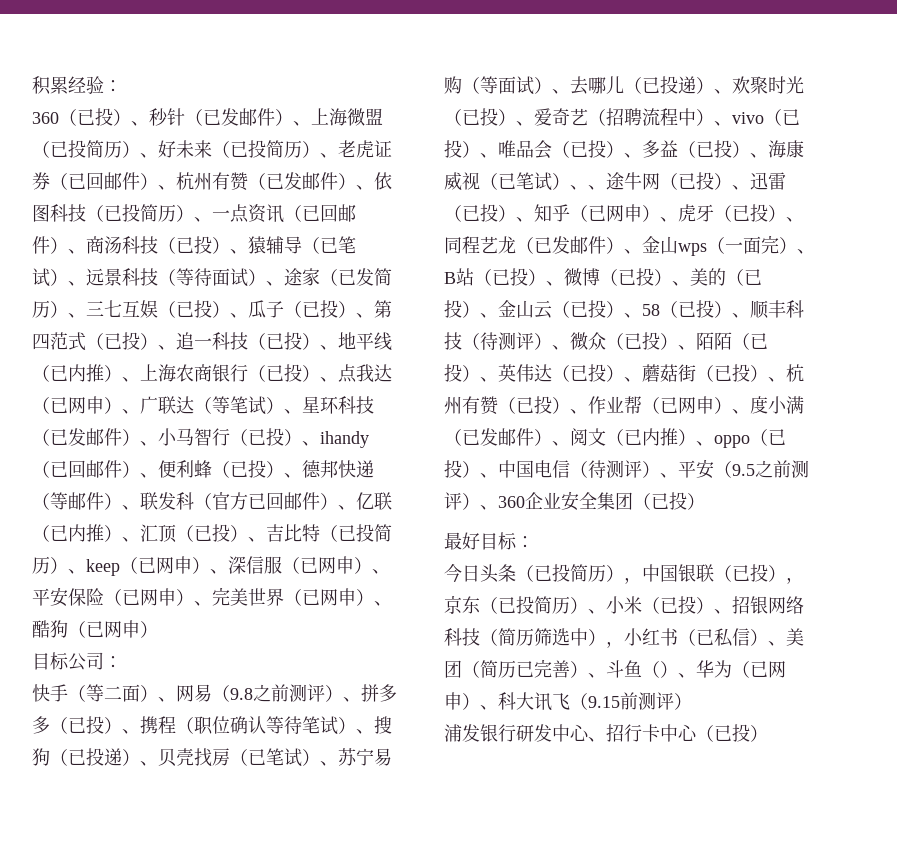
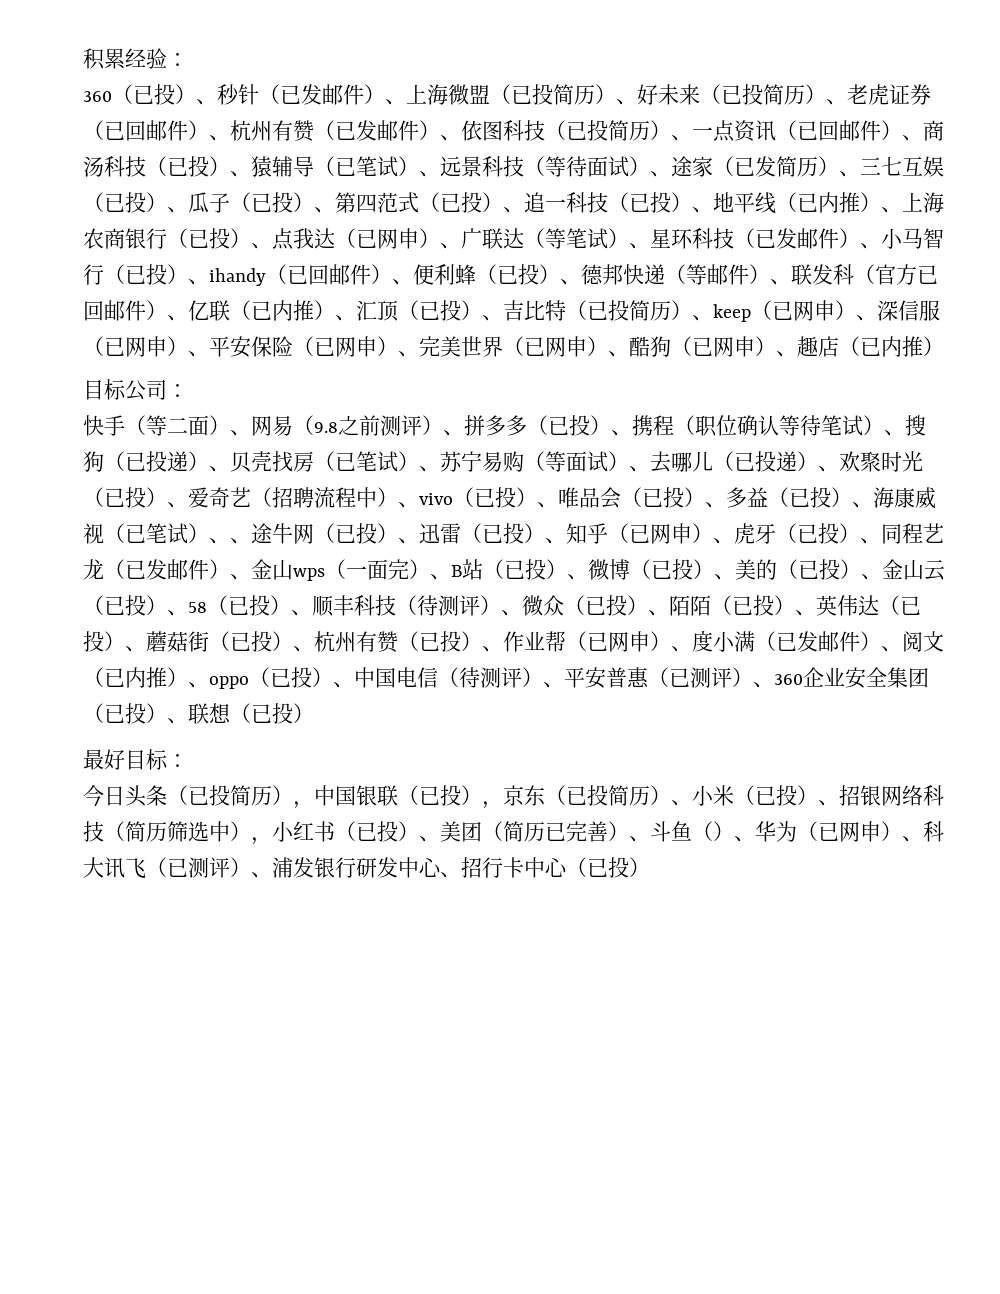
(158, 629) none -> [776,336,944,357] 、趣店（已内推）
[714,460,791,478] （9.5之前 -> [606,667,690,688] 普惠（已
(705, 501) none -> [167,703,314,724] 、联想（已投）
[714,628,750,647] 私信 -> [377,821,398,842] 投
[588,692,692,710] 9.15前测评） // -> [167,857,272,878] 已测评）、

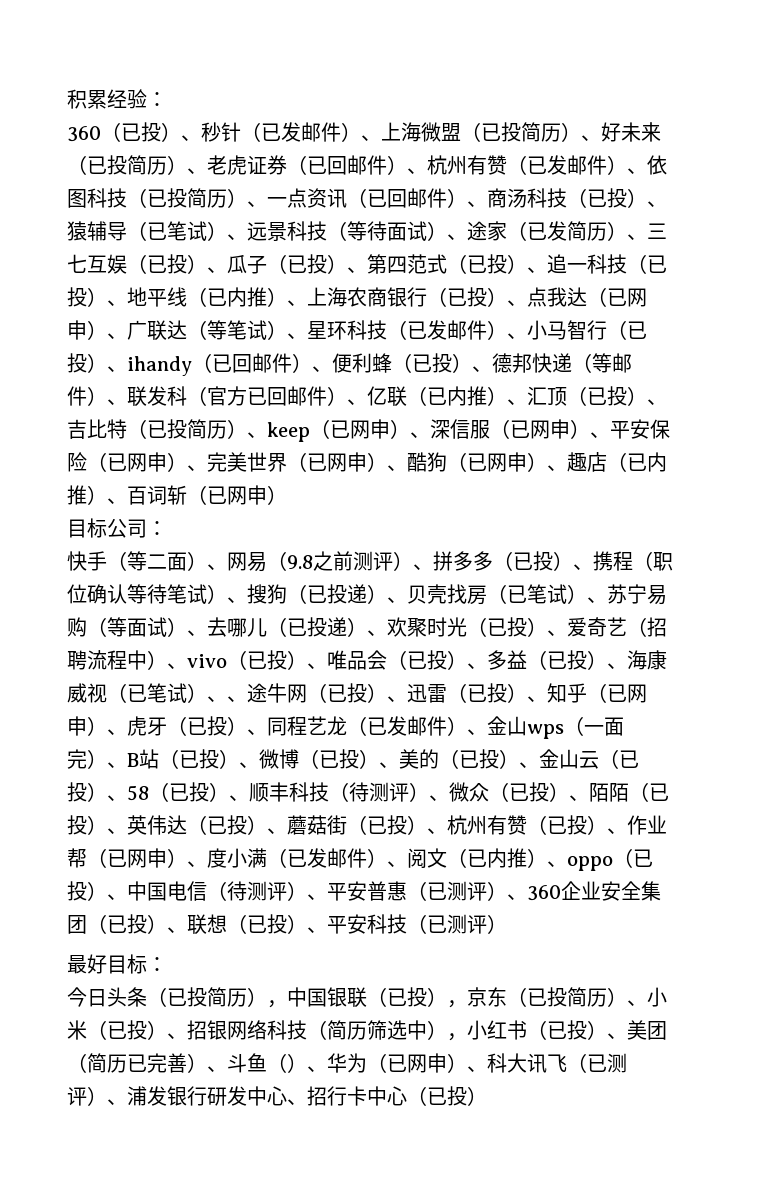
(944, 346) none -> [107,485,287,505] 、百词斩（已网申）
(314, 713) none -> [307,914,507,934] 、平安科技（已测评）

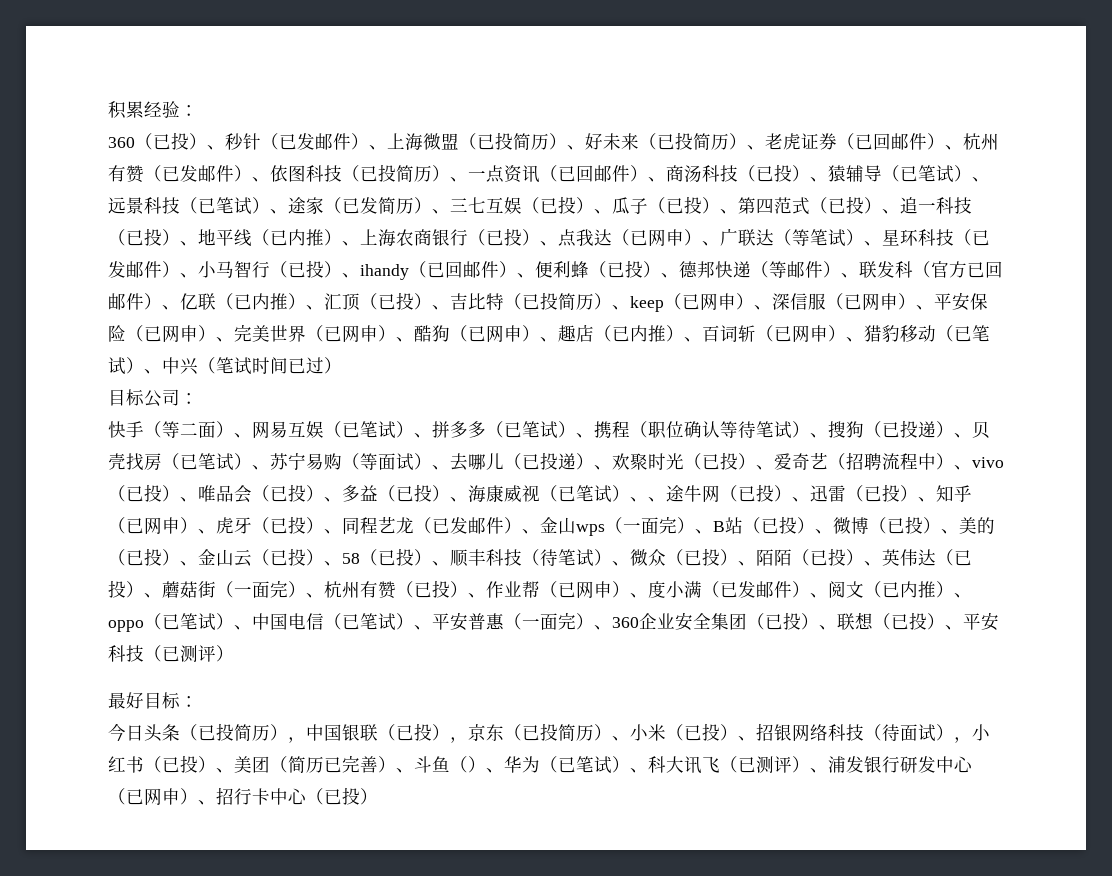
[347,221,407,241] 等待面 -> [198,197,234,214] 已笔
(287, 495) none -> [846,325,990,342] [108,357,342,375] 、猎豹移动（已笔试）、中兴（笔试时间已过）
[267,551,393,571] （9.8之前测评 -> [288,421,396,439] 互娱（已笔试
[533,551,553,571] 投 -> [522,421,558,439] 笔试
[369,782,409,802] 测评 -> [558,549,594,567] 笔试
[367,815,407,835] 已投 -> [234,580,288,598] 一面完
[67,881,87,901] 投 -> [180,613,216,631] 笔试
[227,881,287,901] 待测评 -> [342,613,396,631] 已笔试
[427,881,487,901] 已测评 -> [522,612,576,630] 一面完
[327,1020,427,1040] 简历筛选中 -> [882,724,936,742] 待面试
[407,1053,447,1073] 网申 -> [576,756,612,774] 笔试
(287, 1096) none -> [108,788,198,806] （已网申）

